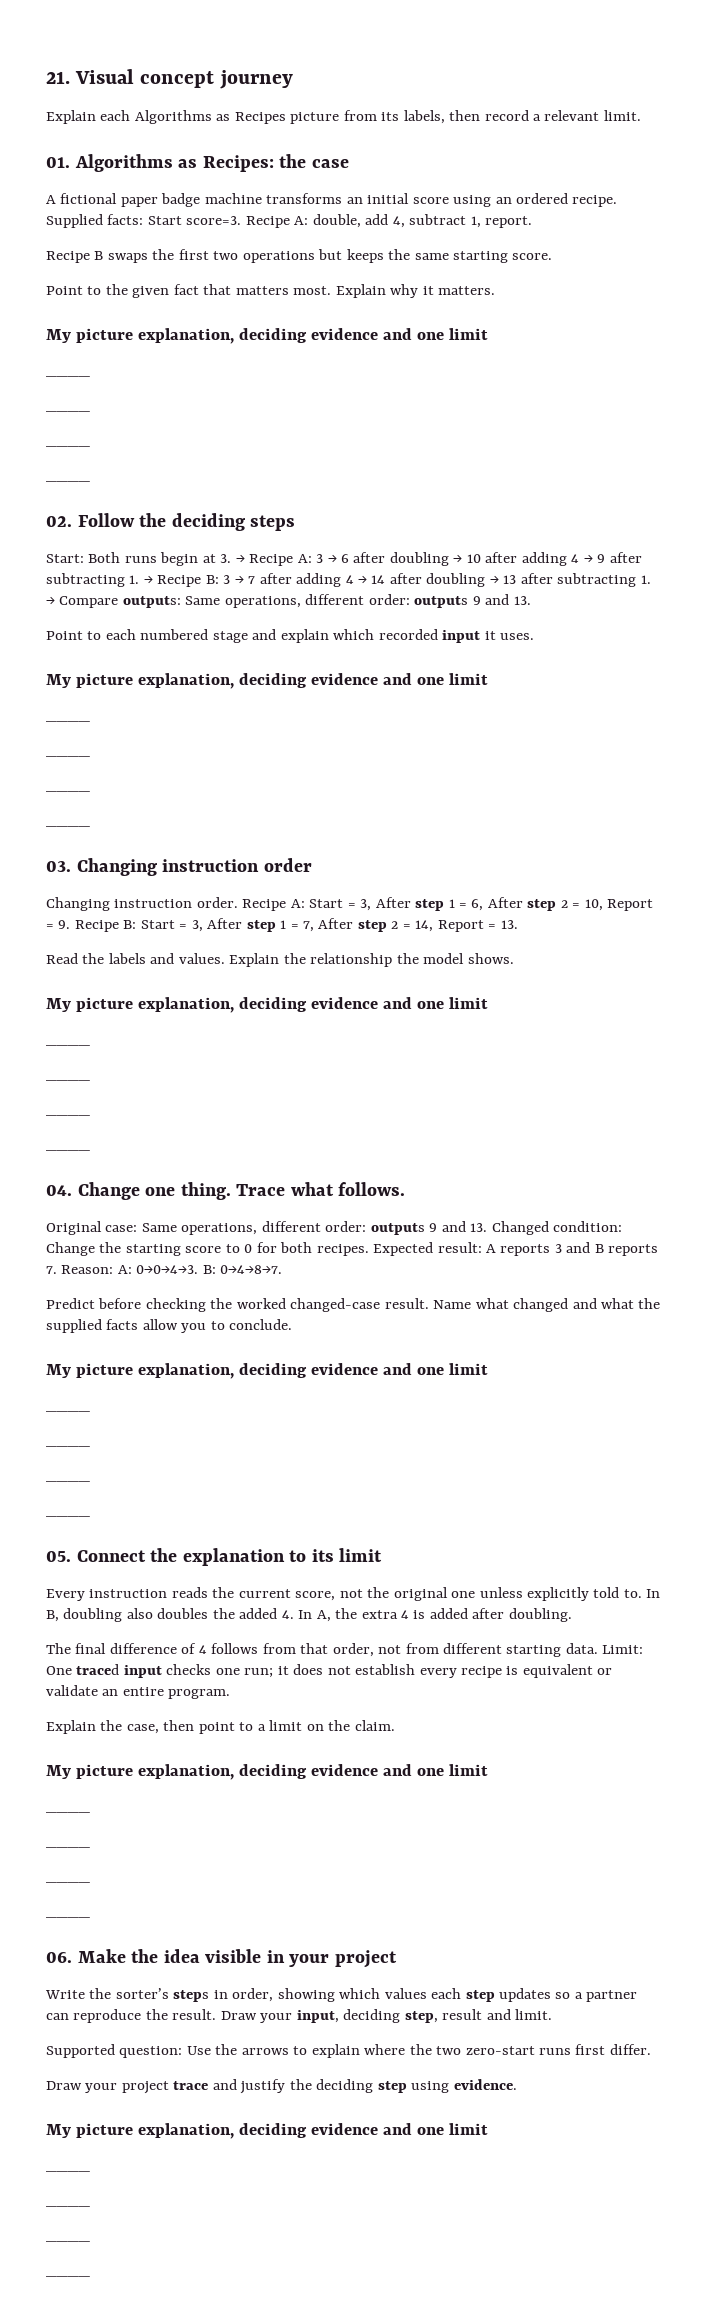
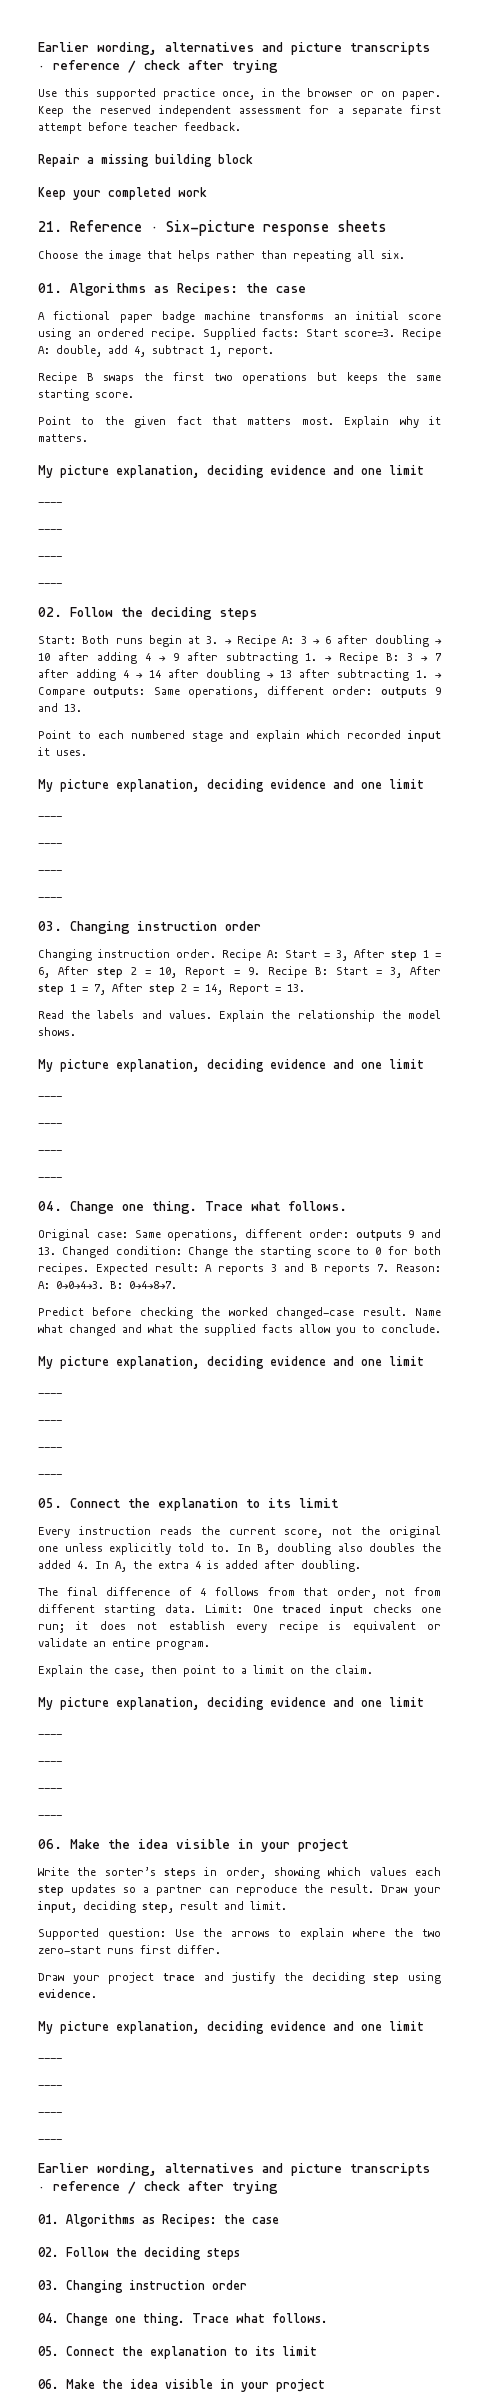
[46,69,293,89] [46,110,641,124] 21. Visual concept journey // Explain each Algorithms as Recipes picture from its labels, then record a relevant limit. -> [38,42,430,55] [38,60,278,73] [38,88,441,100] [38,105,441,117] [38,122,241,134] [38,154,253,167] [38,187,207,200] [38,220,387,236] [38,250,405,262] Earlier wording, alternatives and picture transcripts · reference / check after trying // Use this supported practice once, in the browser or on paper. Keep the reserved independent assessment for a separate first attempt before teacher feedback. // Repair a missing building block // Keep your completed work // 21. Reference · Six-picture response sheets // Choose the image that helps rather than repeating all six.
(90, 2276) none -> [38,2163,430,2176] [38,2181,278,2194] [38,2214,279,2227] [38,2247,240,2260] [38,2280,247,2293] [38,2313,328,2326] [38,2346,317,2359] [38,2379,325,2392] // Earlier wording, alternatives and picture transcripts · reference / check after trying // 01. Algorithms as Recipes: the case // 02. Follow the deciding steps // 03. Changing instruction order // 04. Change one thing. Trace what follows. // 05. Connect the explanation to its limit // 06. Make the idea visible in your project

